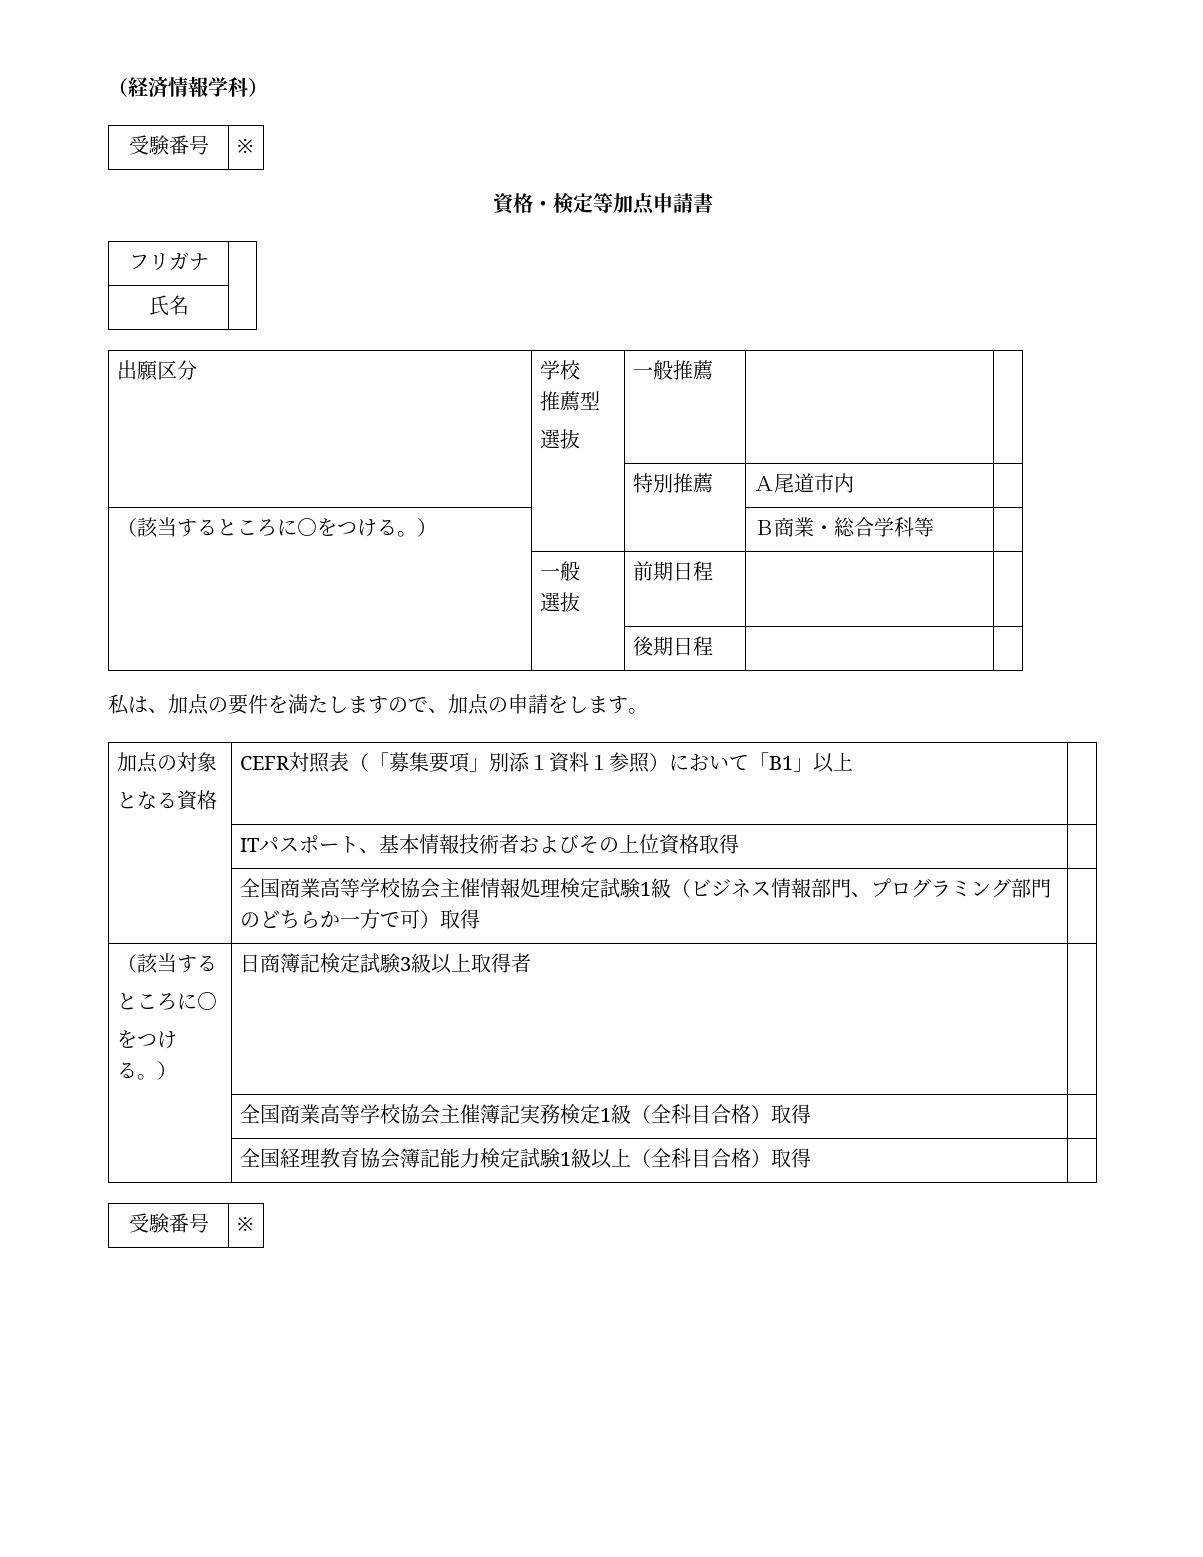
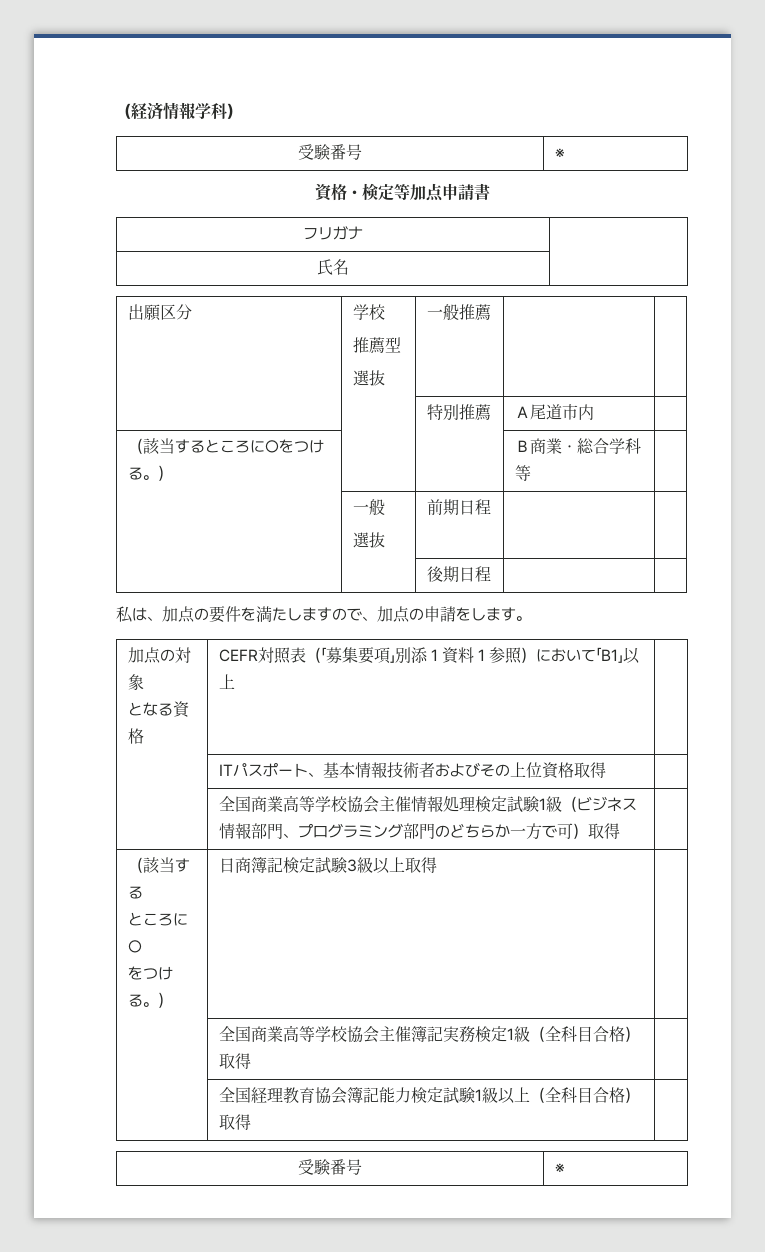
[511,953,532,973] 者 -> (438, 865) none

